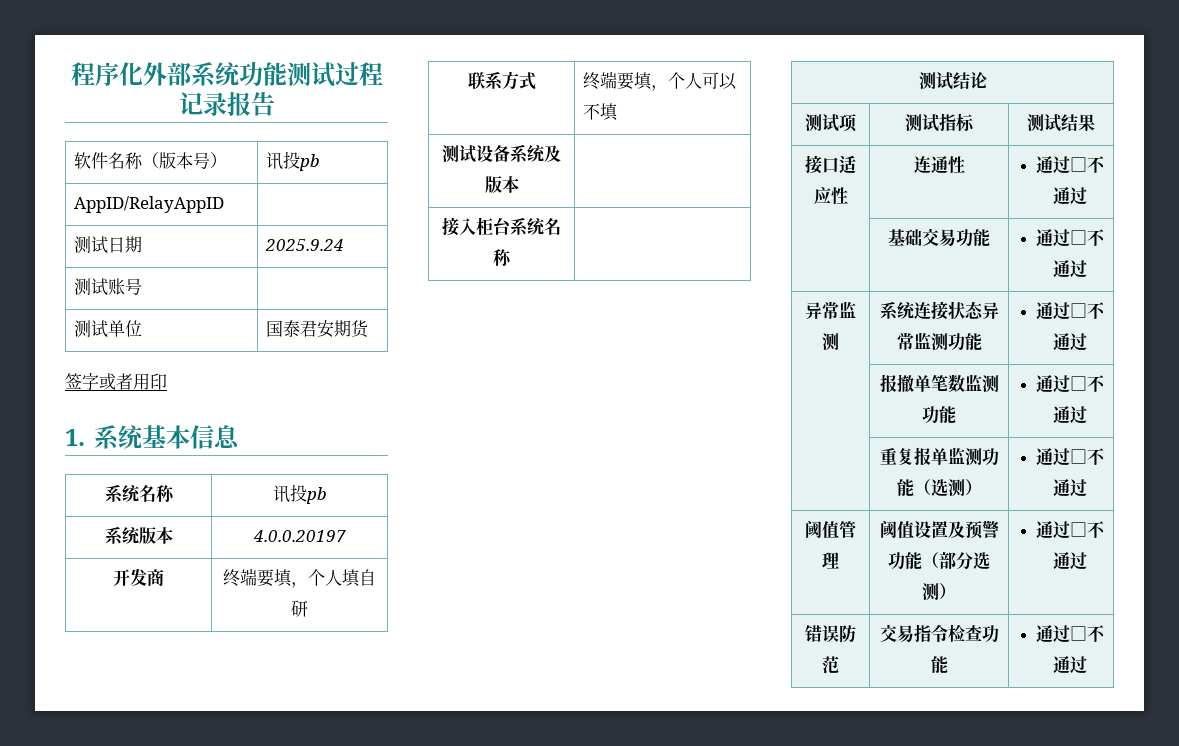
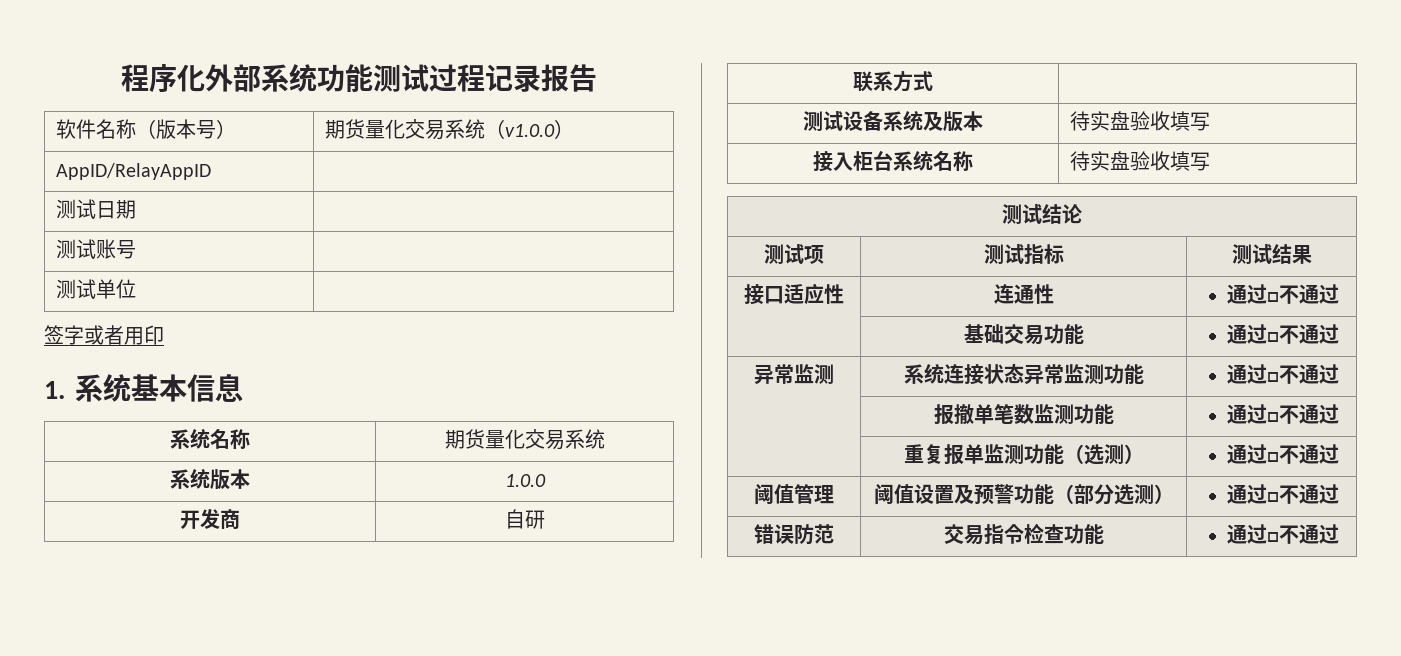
[265,151,320,171] 讯投pb -> [325,119,575,140] 期货量化交易系统（v1.0.0）
[264,239,344,251] 2025.9.24 -> (137, 209) none
[265,320,369,338] 国泰君安期货 -> (137, 289) none
[272,484,327,504] 讯投pb -> [444,429,605,450] 期货量化交易系统
[252,530,346,542] 4.0.0.20197 -> [504,474,546,487] 1.0.0
[223,568,361,588] 终端要填，个人填 -> (240, 519) none
[582,71,737,91] [582,103,619,121] 终端要填，个人可以不填 -> (933, 81) none
(519, 184) none -> [1070,111,1211,131] 待实盘验收填写
(512, 257) none -> [1070,151,1211,171] 待实盘验收填写

